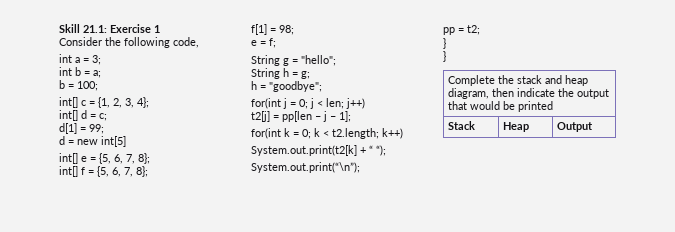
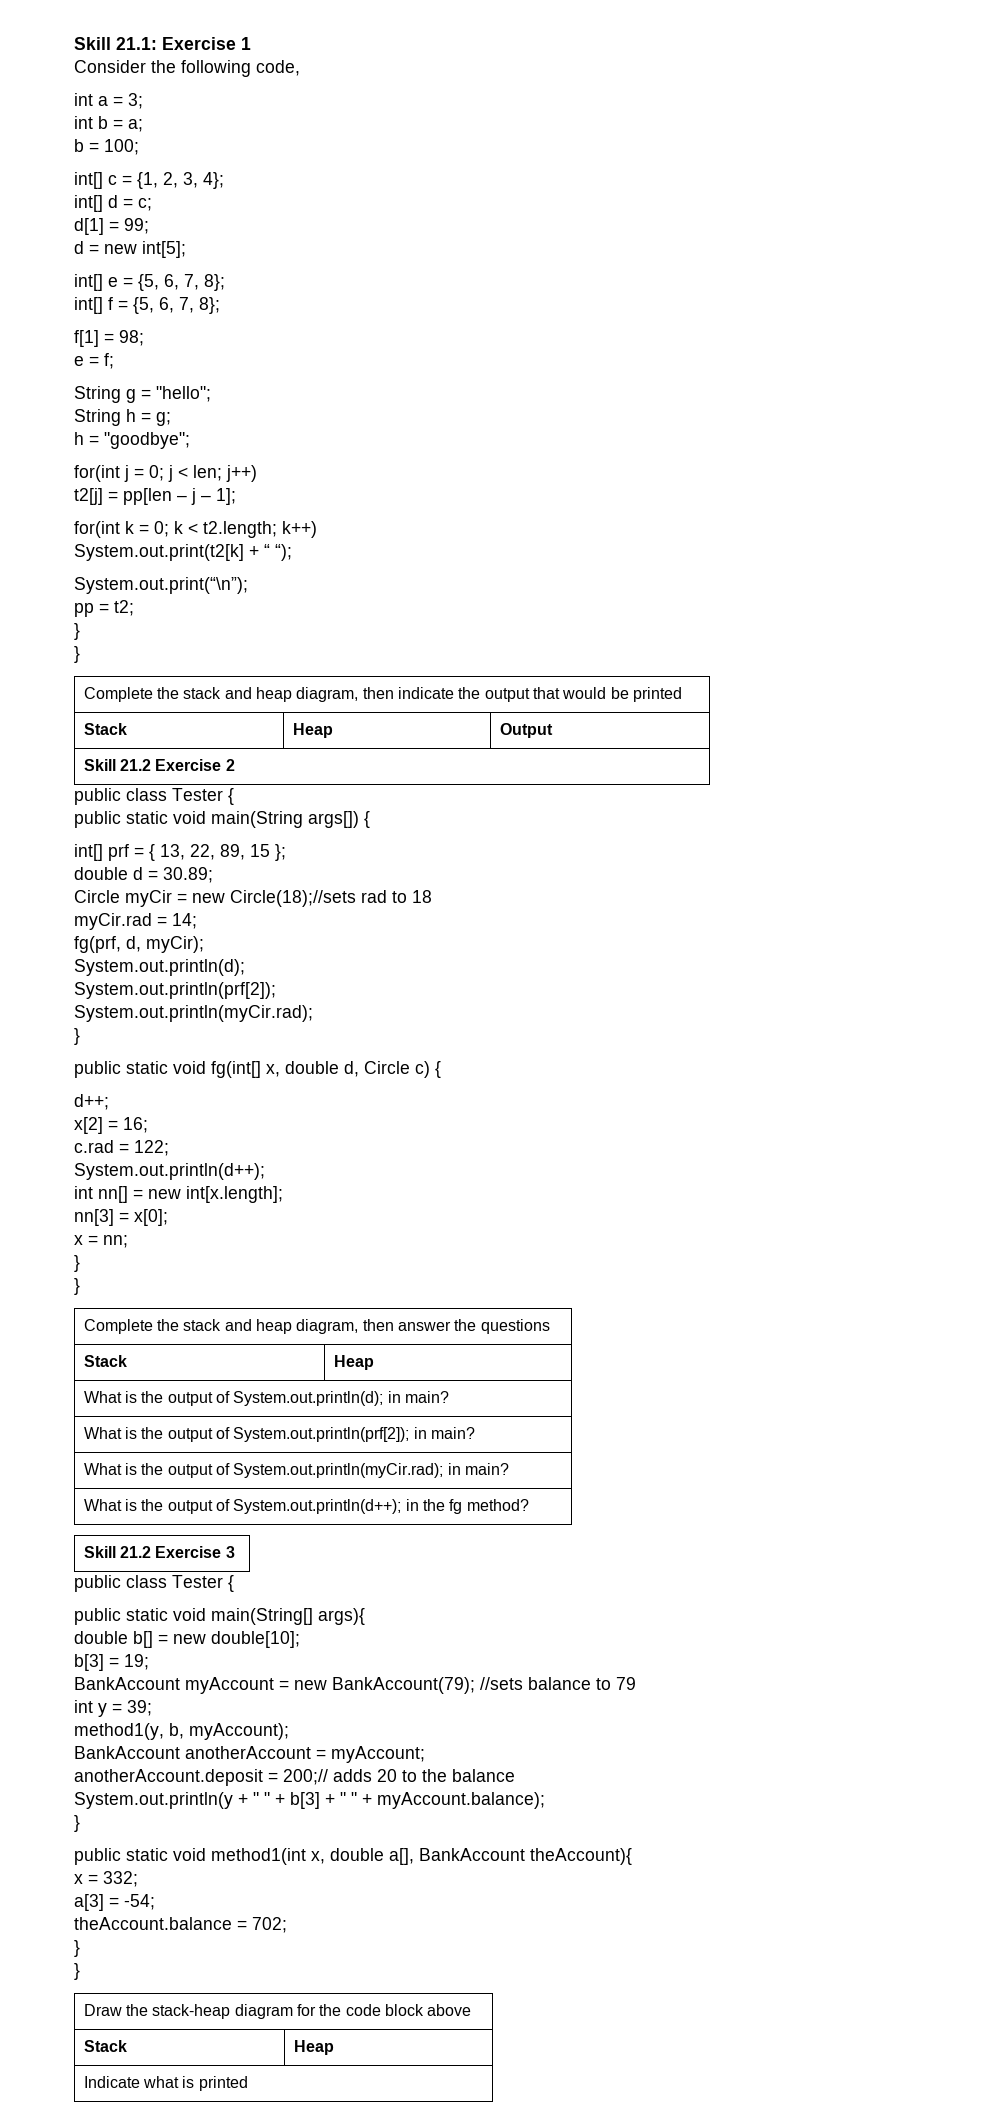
[101,136,126,147] int[5] -> [142,241,186,258] int[5];
(594, 127) none -> [83,759,235,771] [74,788,234,805] [74,811,370,828] [74,844,286,861] [74,867,213,883] [74,890,432,907] [74,913,197,930] [74,936,204,953] [74,959,245,976] [74,982,276,999] [74,1005,313,1022] [74,1028,80,1045] [74,1061,441,1078] [74,1094,109,1110] [74,1117,148,1134] [74,1140,169,1156] [74,1163,265,1180] [74,1186,283,1203] [74,1209,168,1226] [74,1235,128,1248] [74,1255,80,1272] [74,1278,80,1295] [83,1319,550,1334] [83,1355,127,1367] [333,1355,374,1370] [83,1391,450,1406] [83,1427,476,1442] [83,1463,510,1478] [83,1499,529,1514] [83,1546,235,1558] [74,1575,234,1592] [74,1608,365,1625] [74,1631,300,1648] [74,1654,149,1671] [74,1677,636,1694] [74,1700,152,1717] [74,1723,289,1740] [74,1746,425,1763] [74,1769,515,1786] [74,1792,545,1809] [74,1815,80,1832] [74,1848,632,1865] [74,1871,138,1887] [74,1894,155,1911] [74,1917,287,1933] [74,1940,80,1957] [74,1963,80,1980] [83,2004,472,2019] [83,2040,127,2052] [293,2040,334,2055] [83,2076,248,2091] // Skill 21.2 Exercise 2 // public class Tester { // public static void main(String args[]) { // int[] prf = { 13, 22, 89, 15 }; // double d = 30.89; // Circle myCir = new Circle(18);//sets rad to 18 // myCir.rad = 14; // fg(prf, d, myCir); // System.out.println(d); // System.out.println(prf[2]); // System.out.println(myCir.rad); // } // public static void fg(int[] x, double d, Circle c) { // d++; // x[2] = 16; // c.rad = 122; // System.out.println(d++); // int nn[] = new int[x.length]; // nn[3] = x[0]; // x = nn; // } // } // Complete the stack and heap diagram, then answer the questions // Stack | Heap // What is the output of System.out.println(d); in main? // What is the output of System.out.println(prf[2]); in main? // What is the output of System.out.println(myCir.rad); in main? // What is the output of System.out.println(d++); in the fg method? // Skill 21.2 Exercise 3 // public class Tester { // public static void main(String[] args){ // double b[] = new double[10]; // b[3] = 19; // BankAccount myAccount = new BankAccount(79); //sets balance to 79 // int y = 39; // method1(y, b, myAccount); // BankAccount anotherAccount = myAccount; // anotherAccount.deposit = 200;// adds 20 to the balance // System.out.println(y + " " + b[3] + " " + myAccount.balance); // } // public static void method1(int x, double a[], BankAccount theAccount){ // x = 332; // a[3] = -54; // theAccount.balance = 702; // } // } // Draw the stack-heap diagram for the code block above // Stack | Heap // Indicate what is printed

